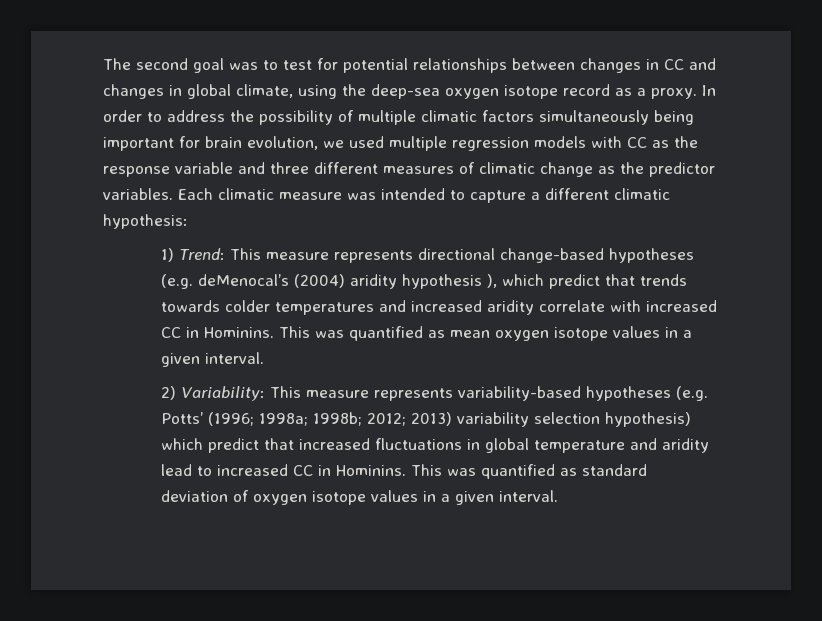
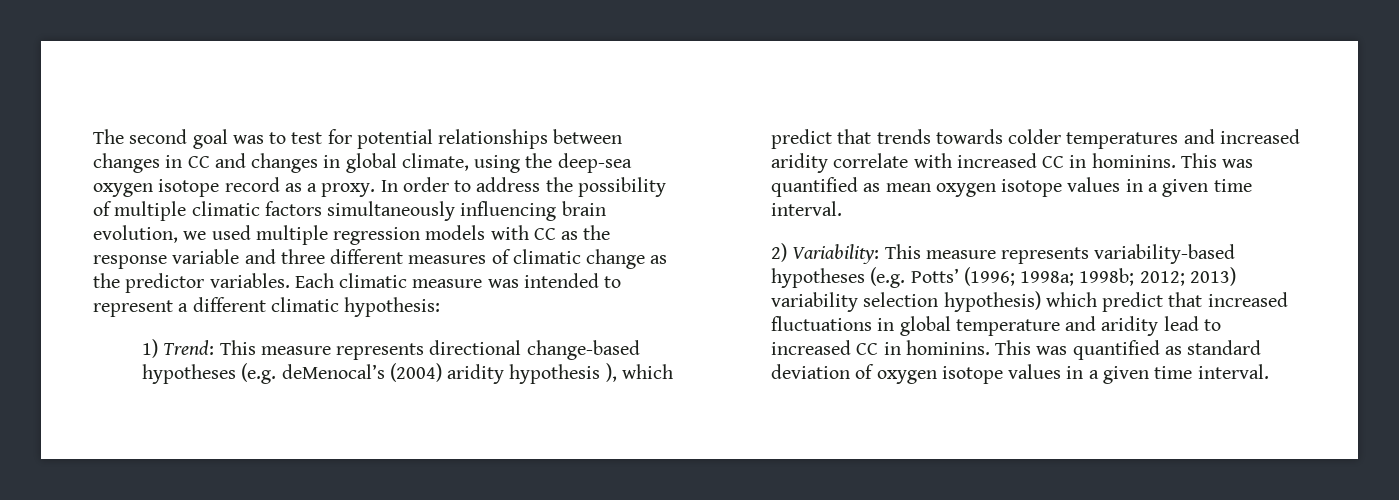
[654,110,694,125] [103,136,200,151] being important for -> [460,201,557,221] influencing
[470,190,526,203] capture -> [93,300,173,317] represent
[204,327,275,338] Hominins. -> [1091,153,1176,168] hominins.
(201, 360) none -> [1213,179,1252,192] time
[336,465,407,476] Hominins. -> [905,340,990,355] hominins.
(495, 498) none -> [1154,366,1193,379] time

